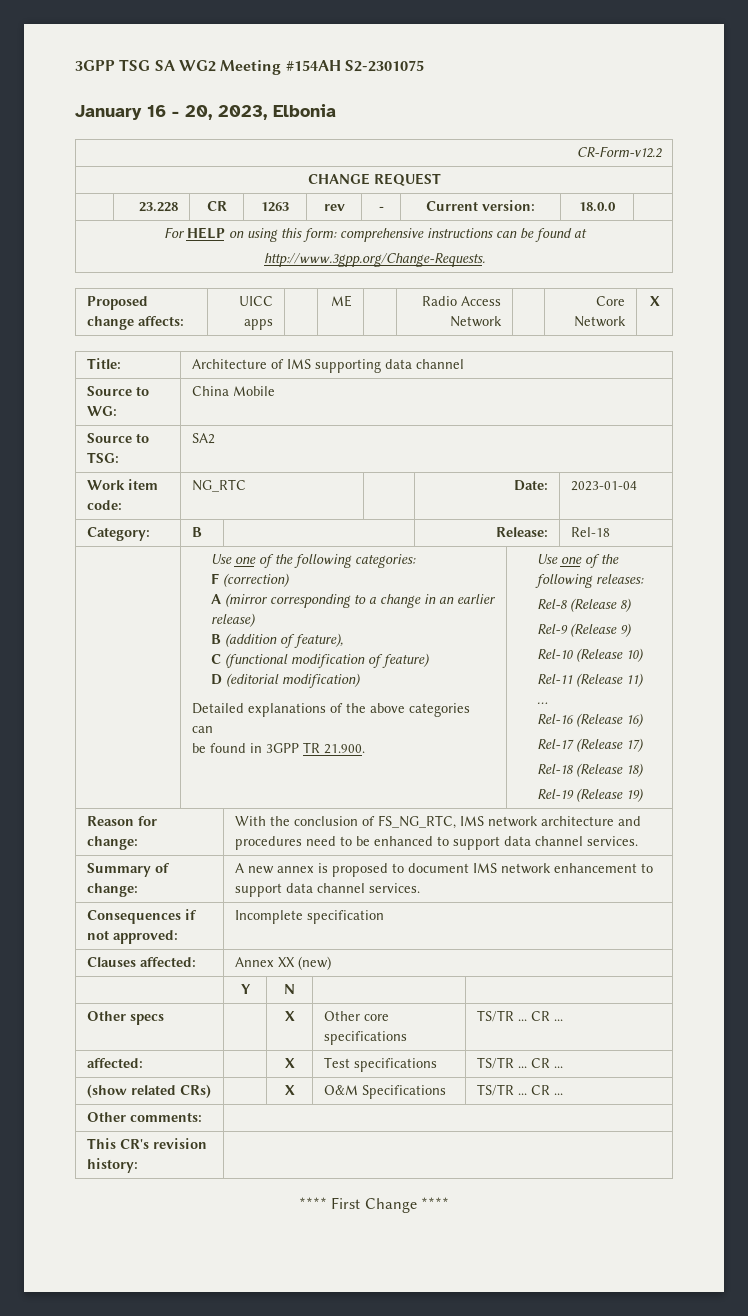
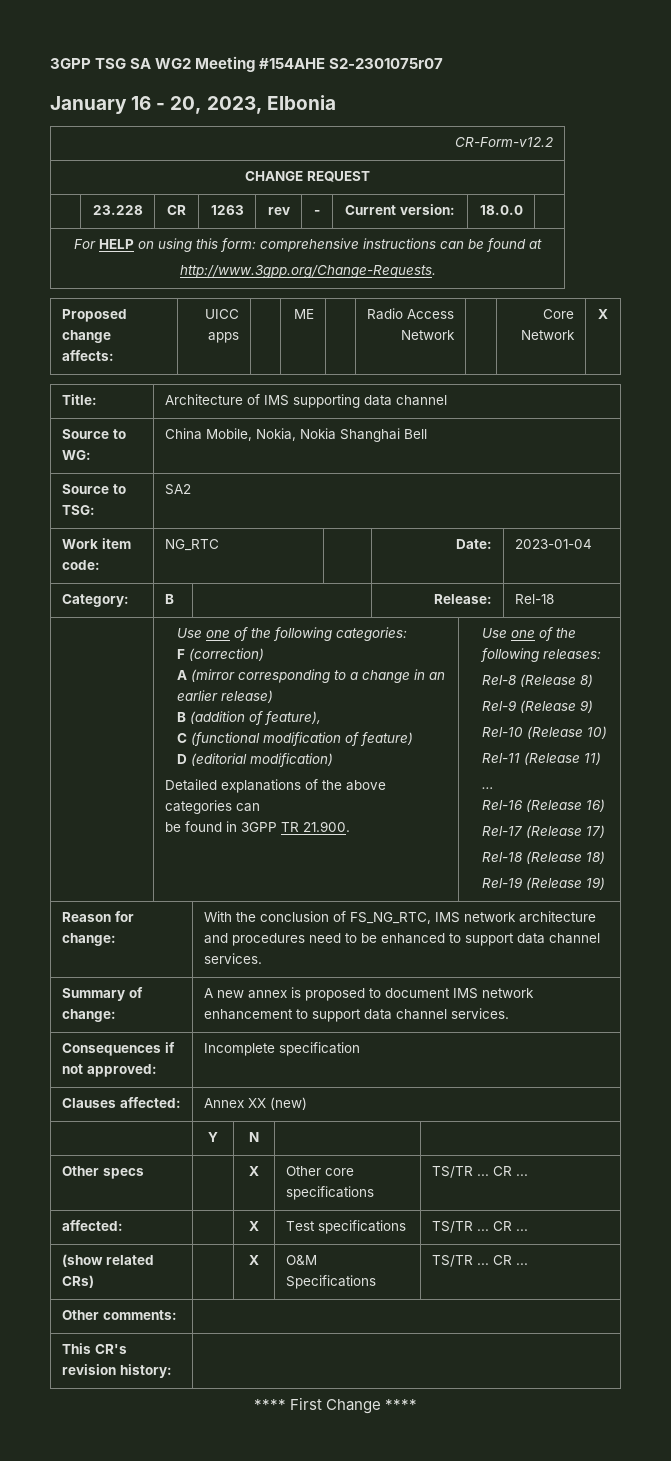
[285,60,424,72] #154AH S2-2301075 -> [259,58,444,69] #154AHE S2-2301075r07
[233,386,276,396] Mobile -> [205,428,427,442] Mobile, Nokia, Nokia Shanghai Bell

